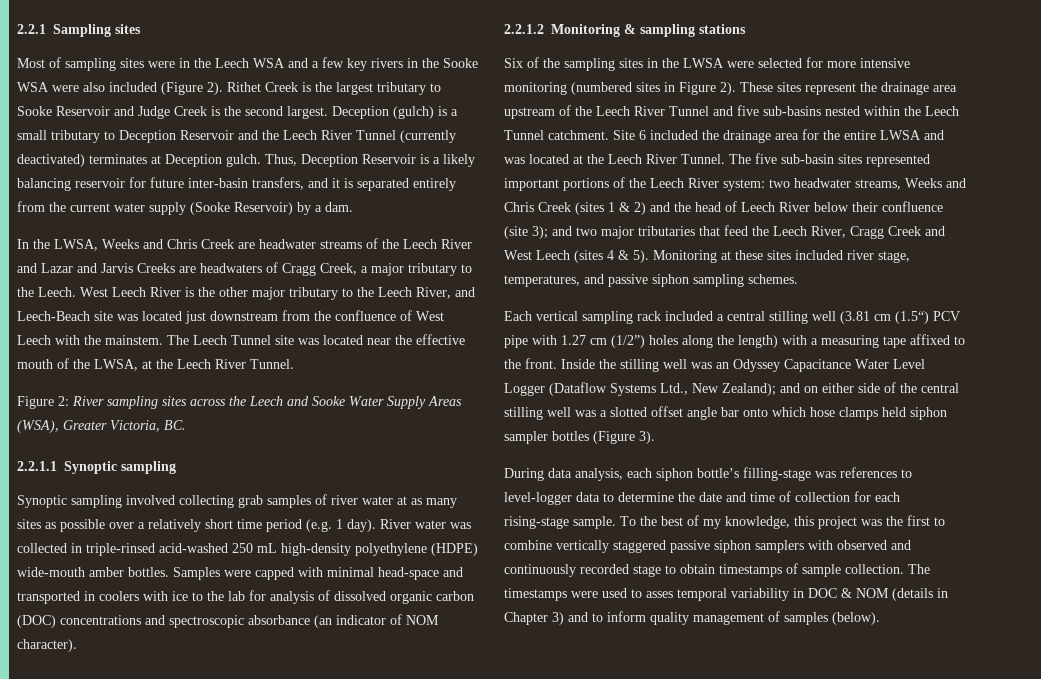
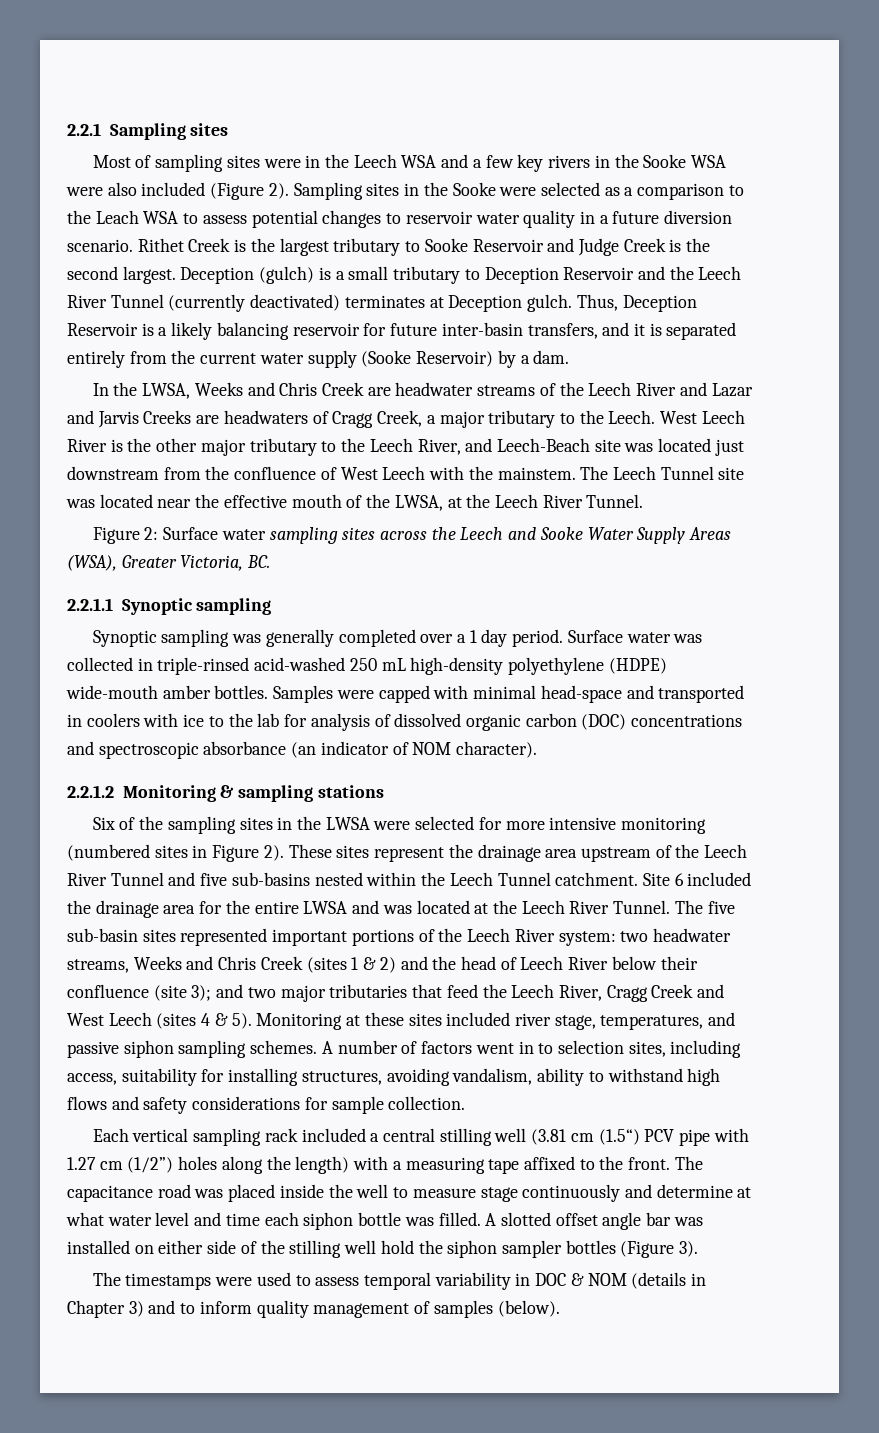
(223, 88) none -> [293,182,744,200] [67,210,733,228] [67,239,133,252] Sampling sites in the Sooke were selected as a comparison to the Leach WSA to assess potential changes to reservoir water quality in a future diversion scenario.
[72,396,104,406] River -> [163,527,266,540] Surface water
[126,494,457,508] [17,519,411,532] involved collecting grab samples of river water at as many sites as possible over a relatively short time period (e.g. 1 day). River -> [232,629,623,647] was generally completed over a 1 day period. Surface
(798, 279) none -> [321,1040,742,1058] [67,1068,721,1086] [67,1096,466,1114] A number of factors went in to selection sites, including access, suitability for installing structures, avoiding vandalism, ability to withstand high flows and safety considerations for sample collection.
[561,359,925,372] [504,382,800,396] Inside the stilling well was an Odyssey Capacitance Water Level Logger (Dataflow Systems Ltd., New Zealand); and -> [674,1156,703,1170] [67,1184,752,1202] [66,1212,703,1230] [67,1240,130,1254] The capacitance road was placed inside the well to measure stage continuously and determine at what water level and time each siphon bottle was filled. A slotted offset angle bar was installed
[921,383,959,393] [504,406,906,420] central stilling well was a slotted offset angle bar onto which hose clamps held -> [289,1240,443,1258] stilling well hold the
[504,467,912,481] [504,491,900,505] [504,515,945,529] [504,540,911,553] [504,563,904,577] During data analysis, each siphon bottle’s filling-stage was references to level-logger data to determine the date and time of collection for each rising-stage sample. To the best of my knowledge, this project was the first to combine vertically staggered passive siphon samplers with observed and continuously recorded stage to obtain timestamps of sample collection. -> (699, 1249) none
[646,591,673,598] asses -> [315,1277,360,1286] assess

